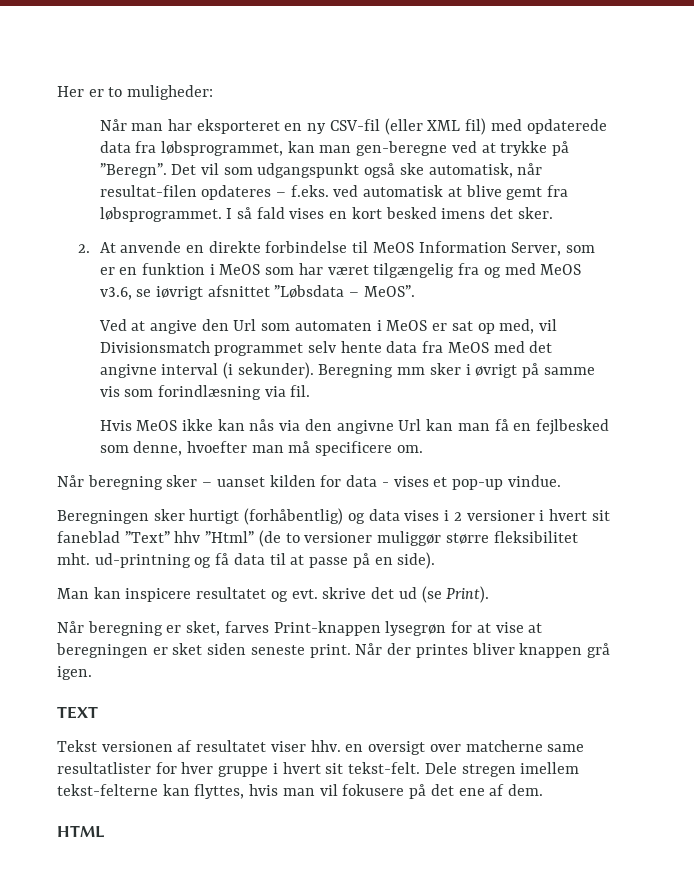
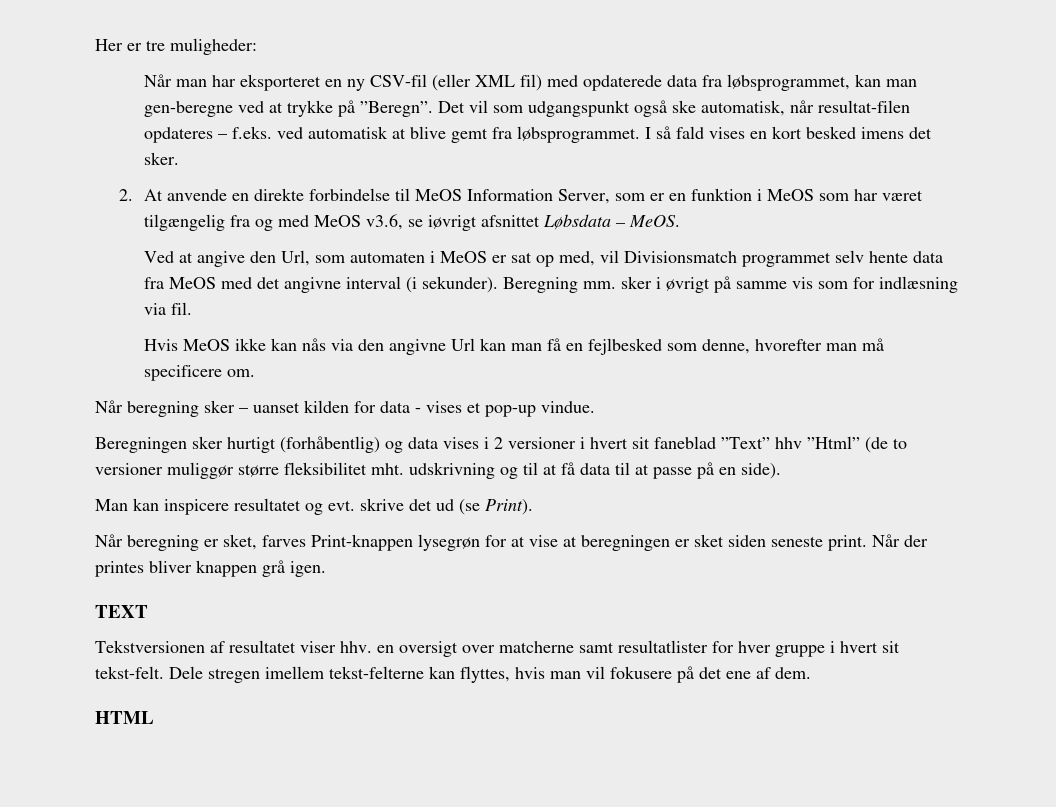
[108,87,123,97] to -> [146,40,165,51] tre
[274,285,415,299] ”Løbsdata – MeOS”. -> [542,214,680,230] Løbsdata – MeOS.
[233,319,257,331] Url -> [280,250,310,266] Url,
[397,367,426,375] mm -> [582,281,616,289] mm.
[157,385,261,400] forindlæsning -> [852,276,958,293] for indlæsning
[186,441,247,453] hvoefter -> [754,339,822,351] hvorefter
[94,553,212,568] ud-printning og -> [409,462,557,479] udskrivning og til at
[57,740,173,752] Tekst versionen -> [95,640,205,653] Tekstversionen
[547,744,585,752] same -> [579,642,614,653] samt

